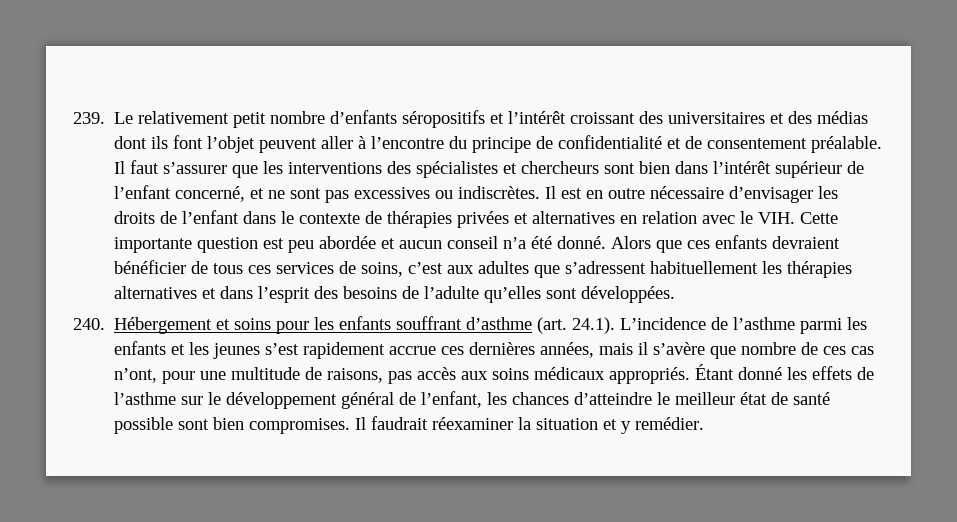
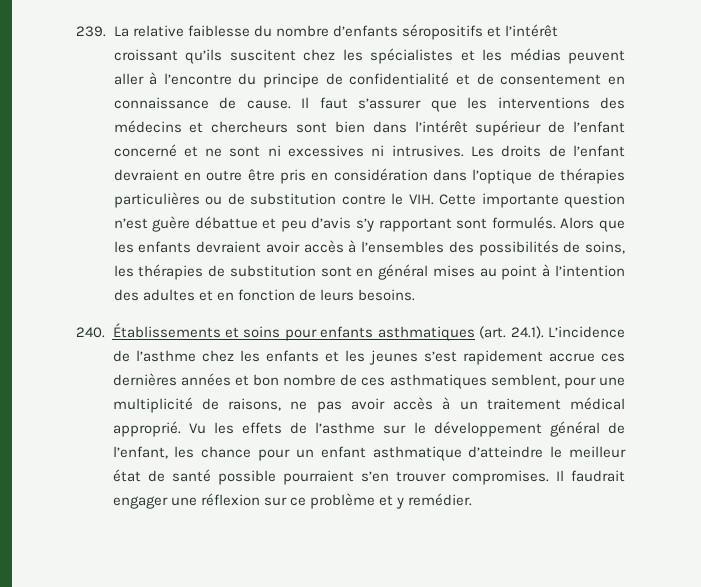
[114,111,267,128] Le relativement petit -> [113,25,272,37] La relative faiblesse du
[639,111,869,124] [114,135,256,153] des universitaires et des médias dont ils font l’objet -> [185,48,561,64] qu’ils suscitent chez les spécialistes et les médias
[811,136,883,153] préalable. -> [607,76,625,85] [113,97,291,109] en connaissance de cause.
[416,161,499,178] spécialistes -> [113,120,182,133] médecins
[175,186,246,202] concerné, -> [113,144,177,157] concerné
[325,186,839,203] [114,210,736,228] pas excessives ou indiscrètes. Il est en outre nécessaire d’envisager les droits de l’enfant dans le contexte de thérapies privées et alternatives en relation avec -> [267,145,625,157] [113,168,625,184] [113,192,386,208] ni excessives ni intrusives. Les droits de l’enfant devraient en outre être pris en considération dans l’optique de thérapies particulières ou de substitution contre
[263,236,607,253] est peu abordée et aucun conseil n’a été donné. -> [113,216,556,232] n’est guère débattue et peu d’avis s’y rapportant sont formulés.
[687,240,711,249] ces -> [113,241,134,253] les
[114,260,853,278] [114,286,676,303] bénéficier de tous ces services de soins, c’est aux adultes que s’adressent habituellement les thérapies alternatives et dans l’esprit des besoins de l’adulte qu’elles sont développées. -> [265,240,625,256] [113,264,625,280] [113,289,415,301] avoir accès à l’ensembles des possibilités de soins, les thérapies de substitution sont en général mises au point à l’intention des adultes et en fonction de leurs besoins.
[114,317,213,334] Hébergement -> [112,323,221,338] Établissements
[314,316,533,330] les enfants souffrant d’asthme -> [320,326,475,341] enfants asthmatiques
[800,318,843,334] parmi -> [201,350,234,362] chez
[540,342,737,359] années, mais il s’avère que -> [180,373,279,386] années et bon
[851,346,875,355] [114,368,158,383] cas n’ont, -> [389,374,560,389] asthmatiques semblent,
[231,367,301,380] multitude -> [112,397,193,413] multiplicité
[388,364,783,384] pas accès aux soins médicaux appropriés. Étant donné -> [290,397,625,413] [112,421,206,437] ne pas avoir accès à un traitement médical approprié. Vu
[512,392,570,405] chances -> [201,446,462,461] chance pour un enfant asthmatique
[178,416,599,434] sont bien compromises. Il faudrait réexaminer la situation -> [282,470,625,485] [112,493,375,509] pourraient s’en trouver compromises. Il faudrait engager une réflexion sur ce problème

